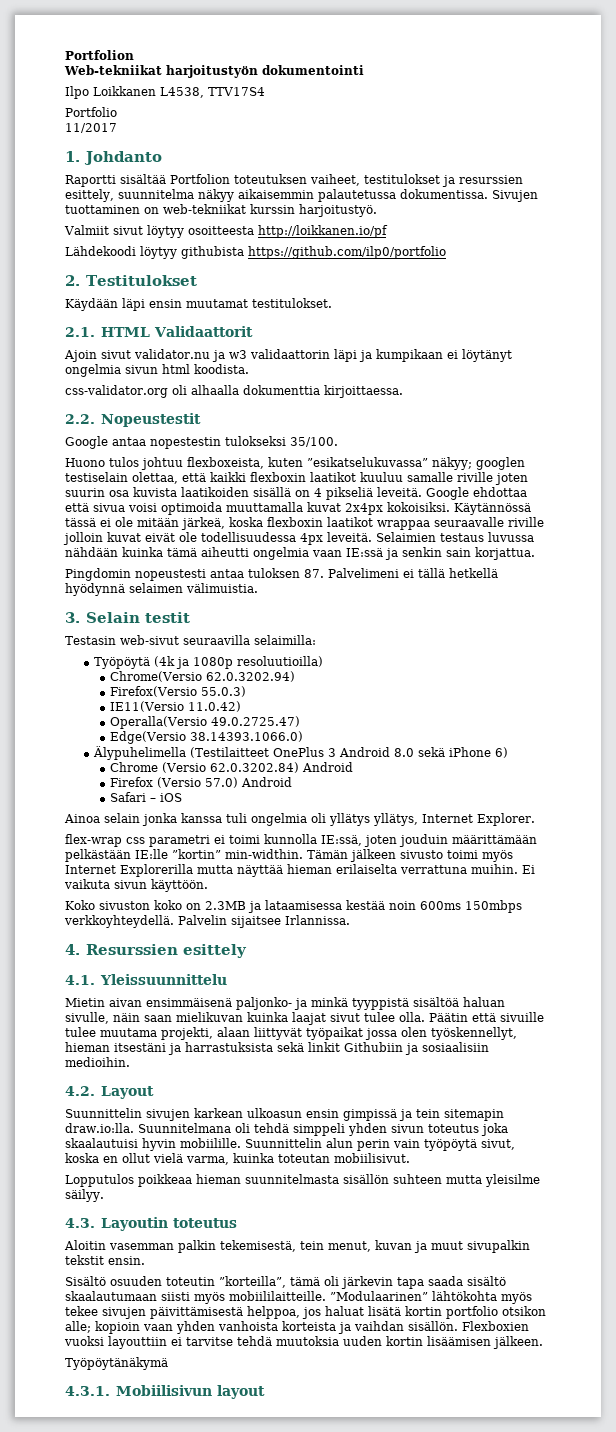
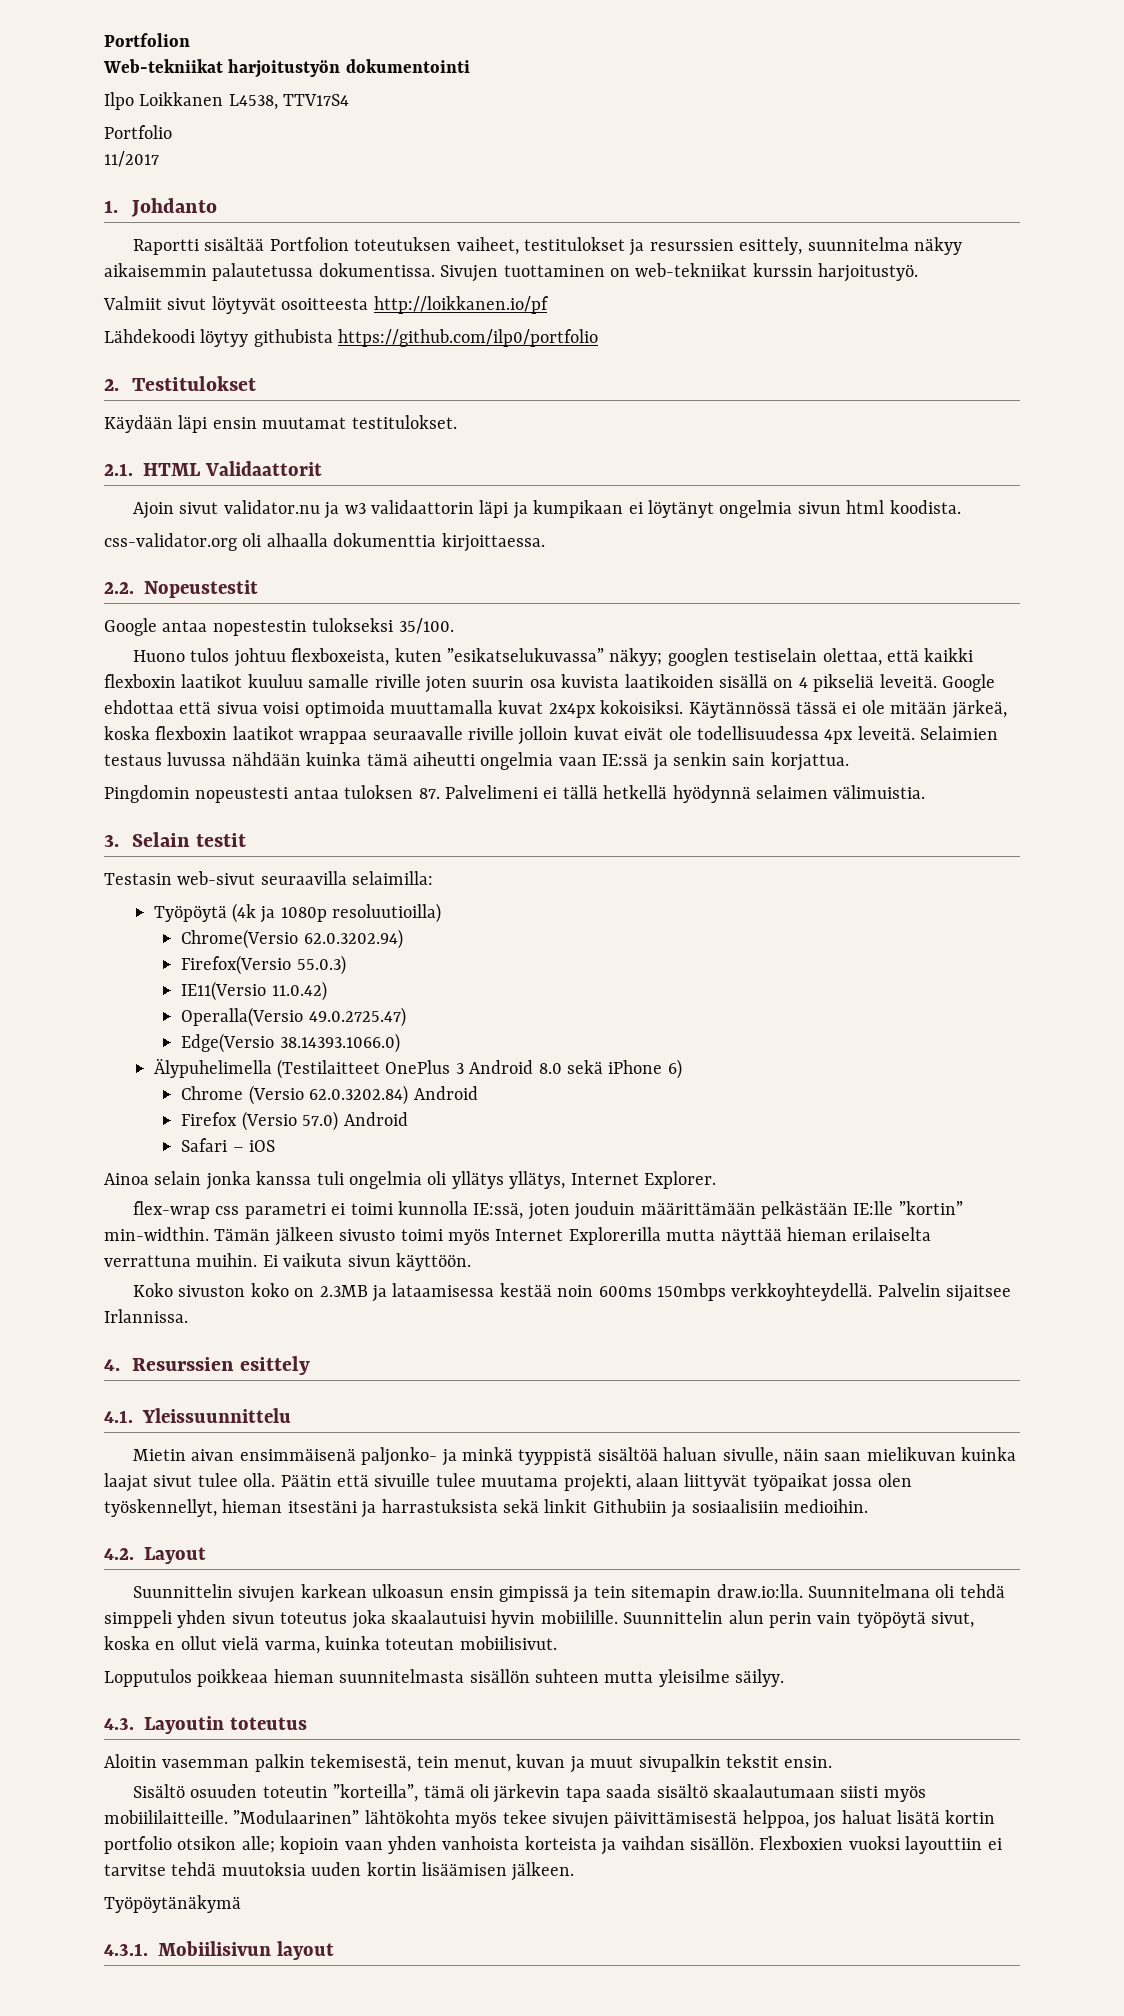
[146,225,184,238] löytyy -> [211,296,276,314] löytyvät

